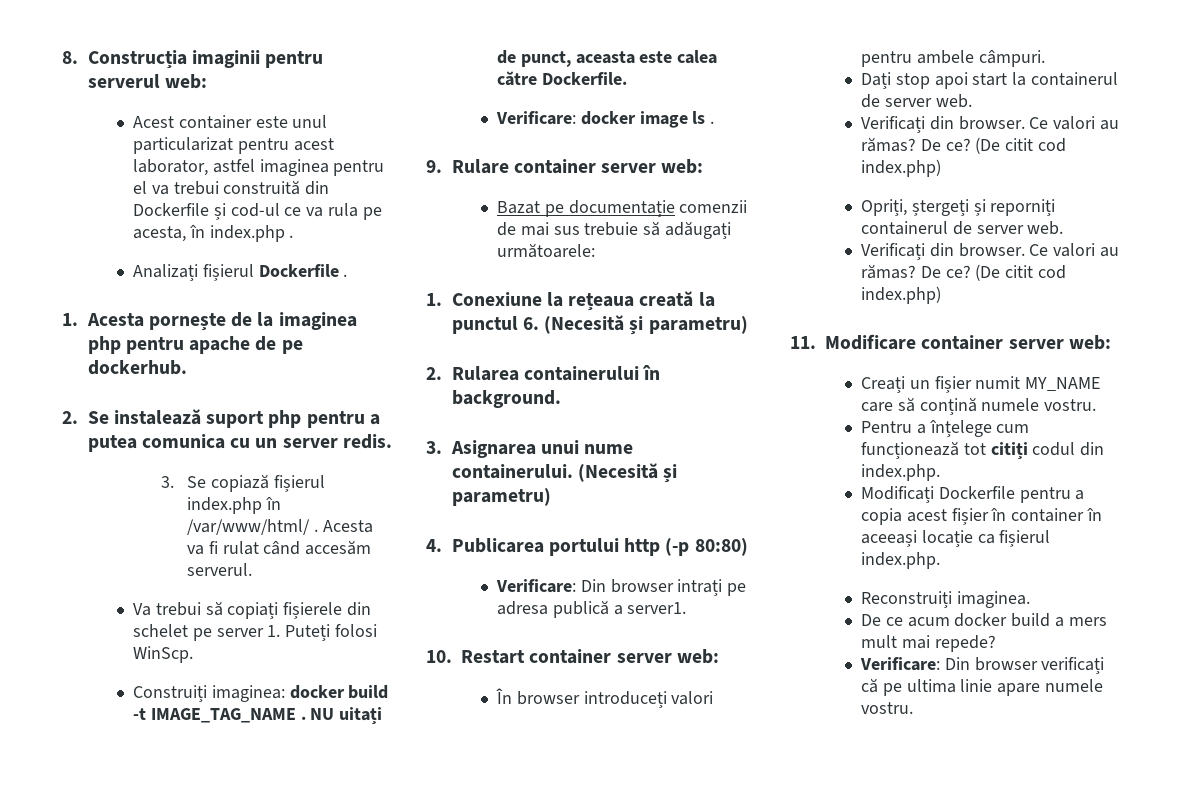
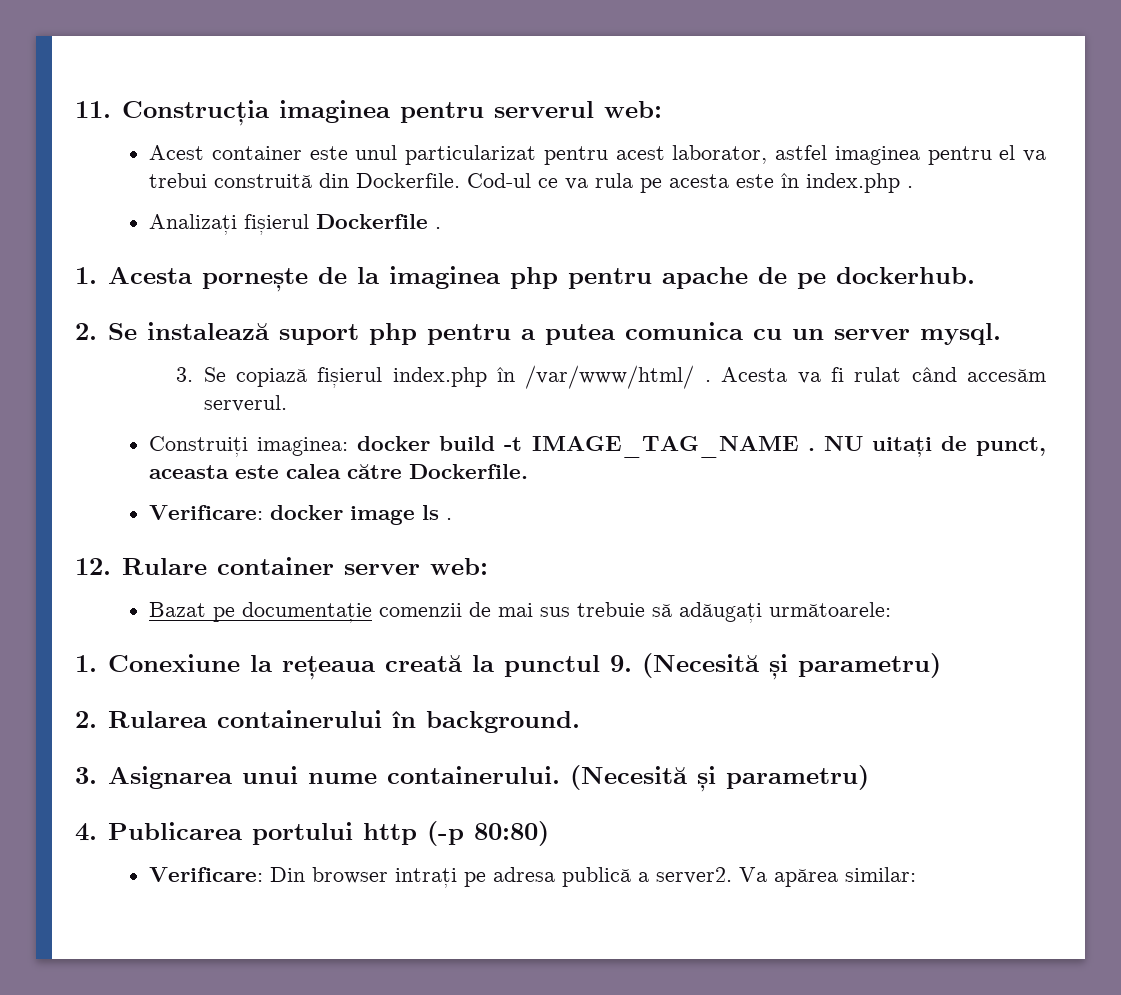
[62,50,260,69] 8. Construcția imaginii -> [75,100,390,126] 11. Construcția imaginea
[132,203,280,220] Dockerfile și cod-ul -> [356,173,532,188] Dockerfile. Cod-ul
[132,226,186,242] acesta, -> [669,174,775,188] acesta este
[342,434,392,449] redis. -> [919,323,1001,345] mysql.
[132,601,372,619] [132,624,378,641] [132,646,193,663] // Va trebui să copiați fișierele din schelet pe server 1. Puteți folosi WinScp. -> (287, 403) none
[426,160,442,173] 9. -> [75,558,111,575] 12.
[522,317,539,330] 6. -> [609,655,632,672] 9.
[627,602,687,614] [426,649,719,664] [495,688,714,708] [860,50,1045,67] [860,72,1119,89] [860,94,972,108] [860,116,1120,133] [860,137,1067,154] [860,159,941,177] [860,199,1056,216] [860,221,1064,235] [860,243,1120,260] [860,264,1067,281] [860,286,941,304] [790,334,1111,350] [860,376,1101,393] [860,397,1097,415] [860,420,1030,437] [860,441,1105,460] [860,464,940,481] [860,486,1085,503] [860,508,1103,525] [860,530,1051,547] [860,552,940,569] [860,591,1030,608] [860,613,1108,627] [860,635,996,652] [859,657,1105,674] [860,678,1104,696] [860,702,913,714] server1. // 10. Restart container server web: // În browser introduceți valori pentru ambele câmpuri. // Dați stop apoi start la containerul de server web. // Verificați din browser. Ce valori au rămas? De ce? (De citit cod index.php) // Opriți, ștergeți și reporniți containerul de server web. // Verificați din browser. Ce valori au rămas? De ce? (De citit cod index.php) // 11. Modificare container server web: // Creați un fișier numit MY_NAME care să conțină numele vostru. // Pentru a înțelege cum funcționează tot citiți codul din index.php. // Modificați Dockerfile pentru a copia acest fișier în container în aceeași locație ca fișierul index.php. // Reconstruiți imaginea. // De ce acum docker build a mers mult mai repede? // Verificare: Din browser verificați că pe ultima linie apare numele vostru. -> [656,867,917,887] server2. Va apărea similar:

